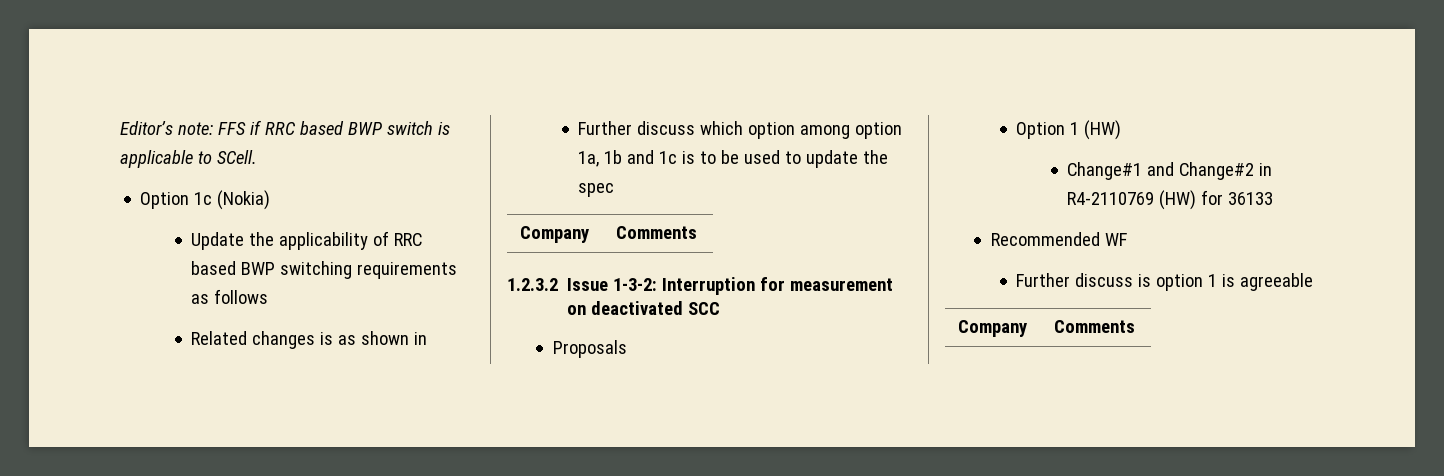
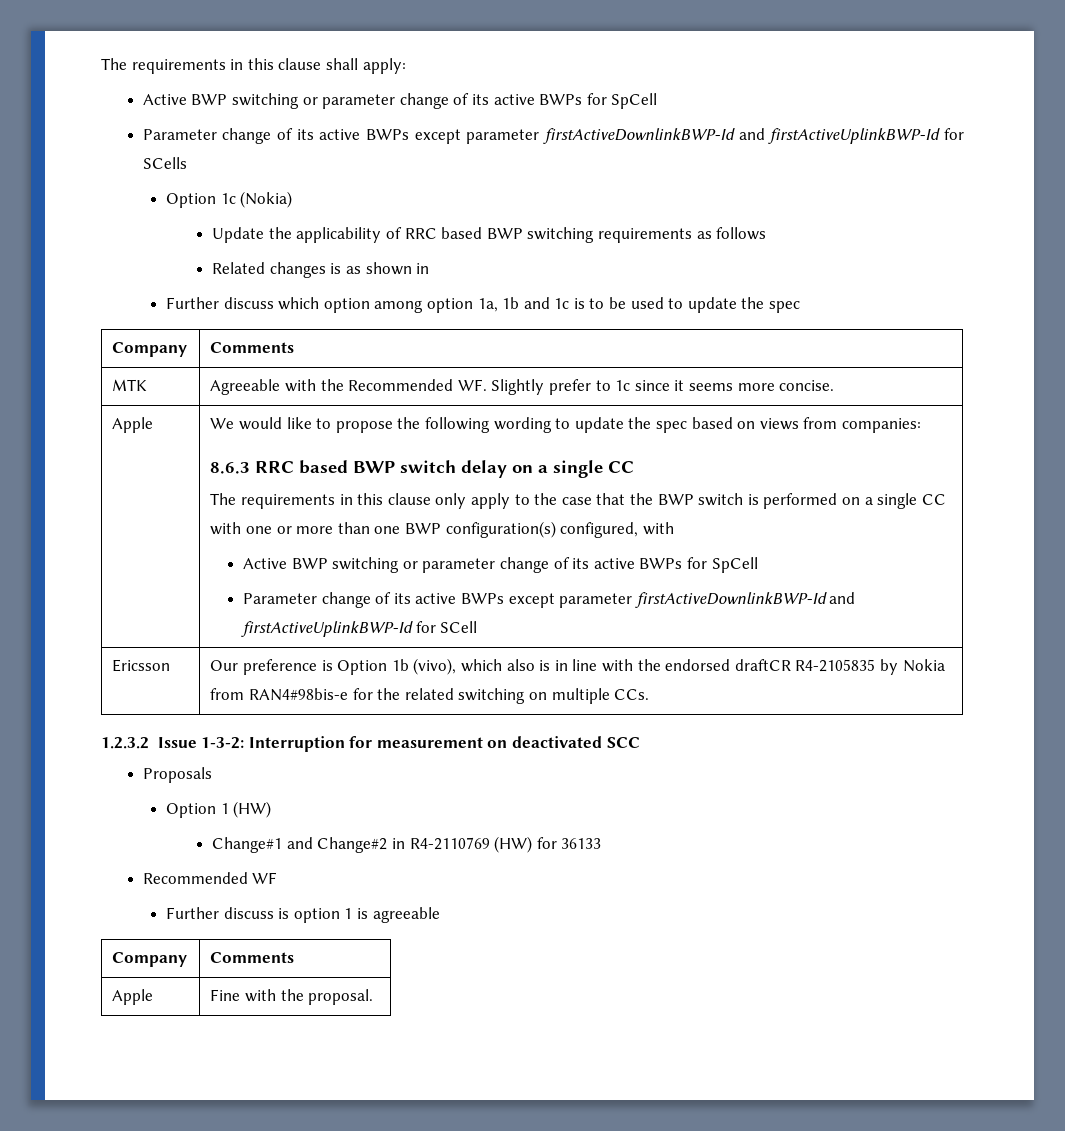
[119,120,450,135] [119,150,257,168] Editor’s note: FFS if RRC based BWP switch is applicable to SCell. -> [101,58,406,74] [142,93,658,109] [142,128,964,144] [142,157,187,169] The requirements in this clause shall apply: // Active BWP switching or parameter change of its active BWPs for SpCell // Parameter change of its active BWPs except parameter firstActiveDownlinkBWP-Id and firstActiveUplinkBWP-Id for SCells
(698, 232) none -> [112,379,148,391] [210,379,835,395] [112,417,154,433] [210,417,921,433] [210,460,635,478] [210,493,946,509] [210,521,674,538] [243,557,758,573] [243,592,856,608] [241,621,478,637] [112,659,171,672] [210,658,945,675] [210,688,650,704] // MTK | Agreeable with the Recommended WF. Slightly prefer to 1c since it seems more concise. // Apple | We would like to propose the following wording to update the spec based on views from companies: // 8.6.3 RRC based BWP switch delay on a single CC // The requirements in this clause only apply to the case that the BWP switch is performed on a single CC with one or more than one BWP configuration(s) configured, with // Active BWP switching or parameter change of its active BWPs for SpCell // Parameter change of its active BWPs except parameter firstActiveDownlinkBWP-Id and firstActiveUplinkBWP-Id for SCell // Ericsson | Our preference is Option 1b (vivo), which also is in line with the endorsed draftCR R4-2105835 by Nokia from RAN4#98bis-e for the related switching on multiple CCs.
(1136, 326) none -> [112,989,154,1005] [210,989,374,1005] // Apple | Fine with the proposal.

